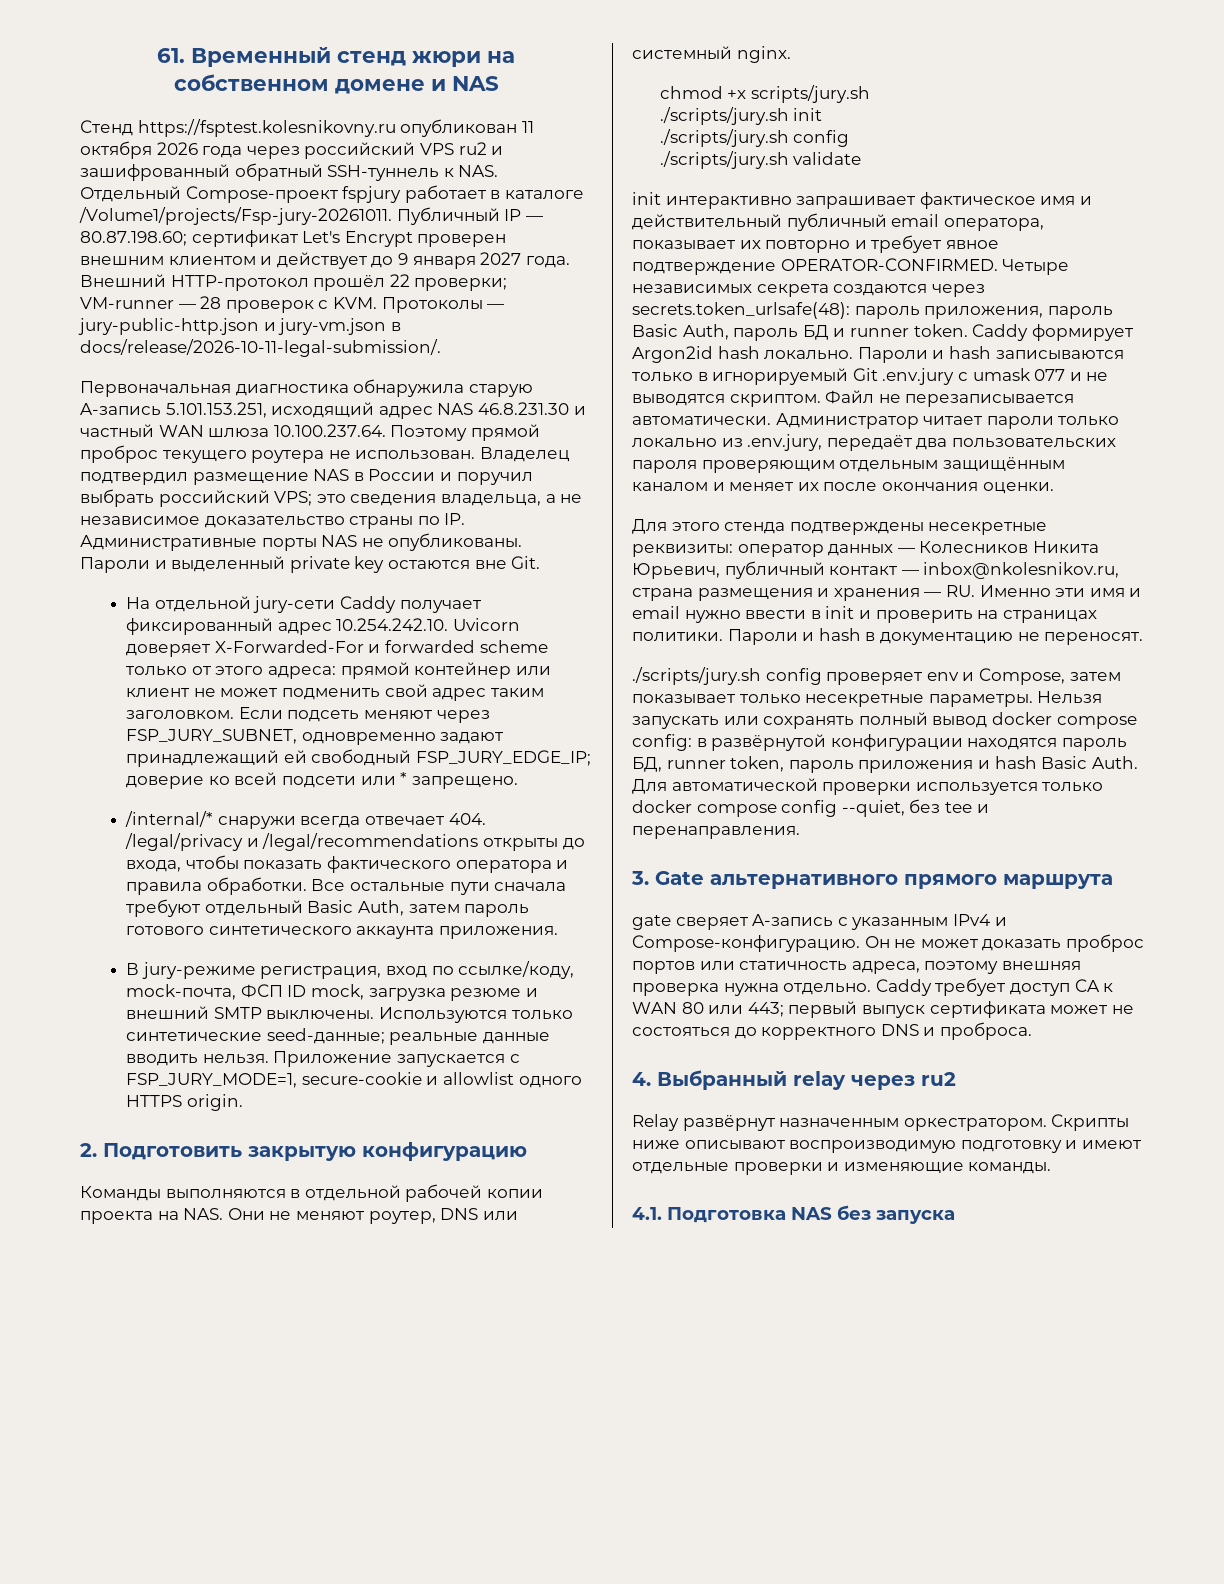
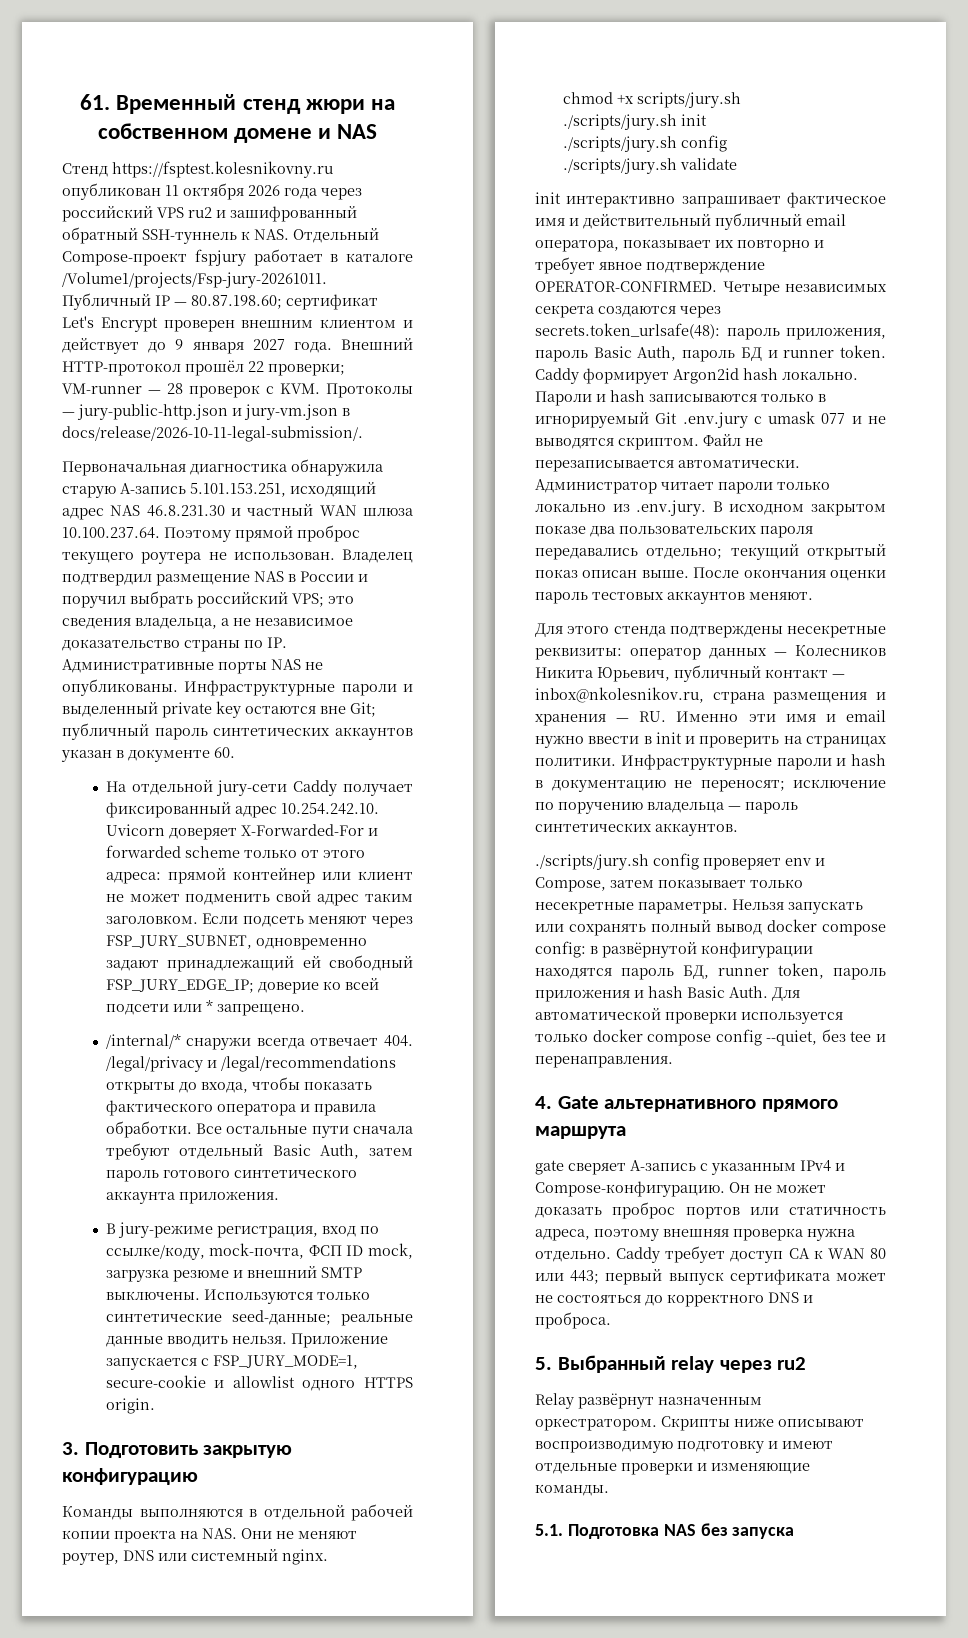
[80,557,150,573] Пароли -> [184,680,397,696] Инфраструктурные пароли
[511,556,541,569] Git. -> [350,702,376,717] [62,723,414,740] [61,747,235,762] Git; публичный пароль синтетических аккаунтов указан в документе 60.
[80,1143,97,1157] 2. -> [62,1442,79,1455] 3.
[747,434,1116,451] [632,457,1065,473] [632,482,1054,494] .env.jury, передаёт два пользовательских пароля проверяющим отдельным защищённым каналом и меняет их после окончания оценки. -> [636,500,886,516] [535,525,813,538] [535,544,886,560] [535,567,886,581] [535,591,813,604] .env.jury. В исходном закрытом показе два пользовательских пароля передавались отдельно; текущий открытый показ описан выше. После окончания оценки пароль тестовых аккаунтов меняют.
[727,629,798,645] Пароли -> [620,754,832,770] Инфраструктурные пароли
[1044,632,1144,645] переносят. -> [700,779,886,792] [535,802,798,814] [535,823,738,836] переносят; исключение по поручению владельца — пароль синтетических аккаунтов.
[631,871,649,885] 3. -> [535,1096,552,1109] 4.
[632,1072,651,1086] 4. -> [535,1357,552,1370] 5.
[632,1207,662,1220] 4.1. -> [535,1524,563,1536] 5.1.

